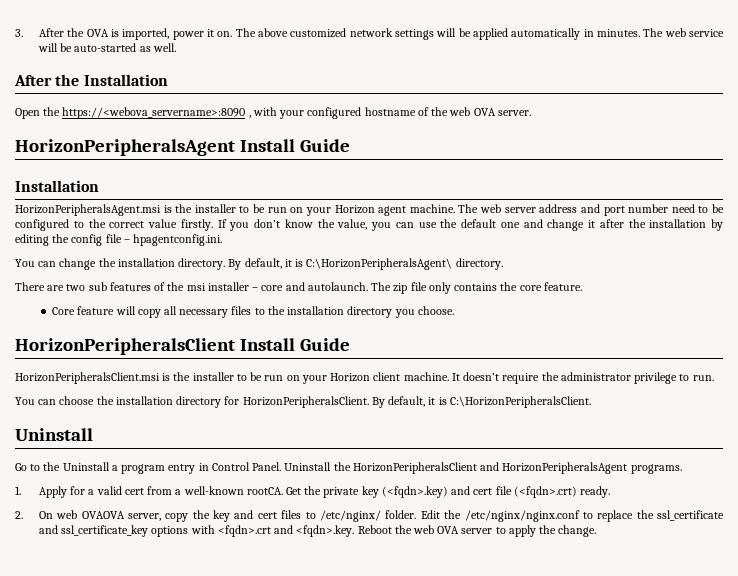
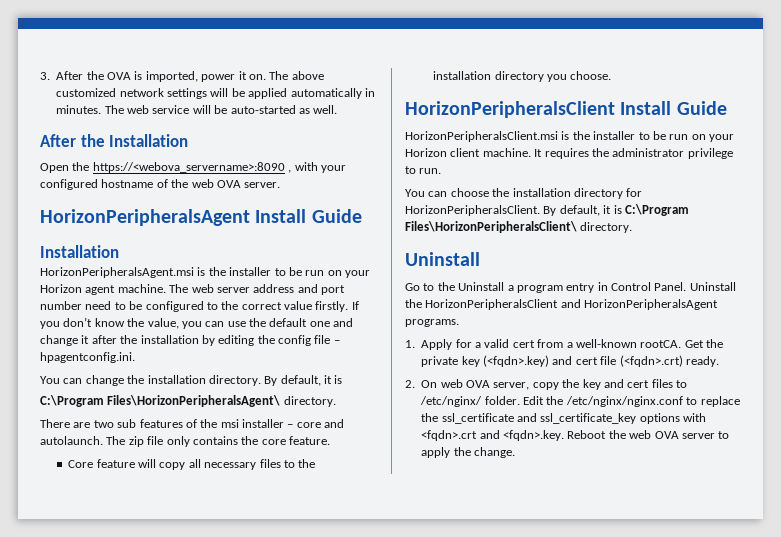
[306,258,453,270] C:\HorizonPeripheralsAgent\ -> [40,395,281,407] // C:\Program Files\HorizonPeripheralsAgent\
[463,372,540,384] doesn’t require -> [544,148,589,159] requires
[449,396,591,408] C:\HorizonPeripheralsClient. -> [624,204,689,216] [405,221,633,233] C:\Program Files\HorizonPeripheralsClient\ directory.
[81,511,125,519] OVAOVA -> [466,380,490,388] OVA

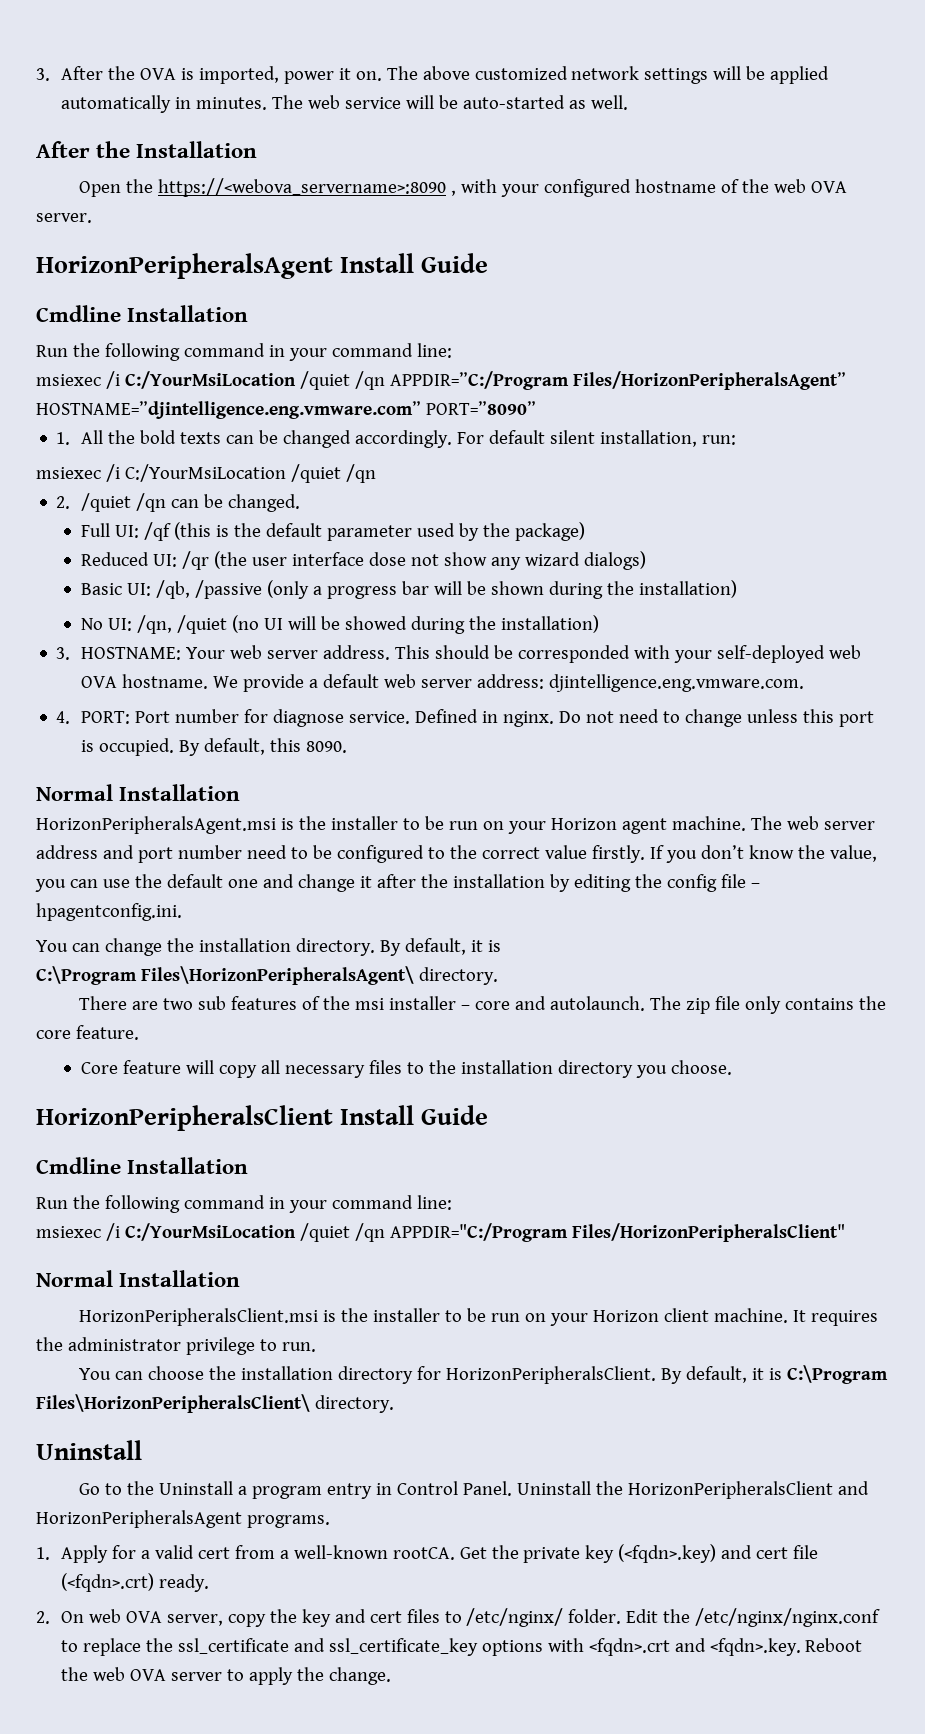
(362, 216) none -> [36,305,249,322] [36,343,452,361] [36,371,846,390] [36,401,536,419] [56,430,736,448] [36,464,376,483] [56,493,300,512] [80,522,585,541] [80,551,646,570] [80,580,737,599] [80,615,599,634] [56,645,861,663] [80,674,804,692] [56,709,874,727] [80,738,347,756] [36,784,113,801] Cmdline Installation // Run the following command in your command line: // msiexec /i C:/YourMsiLocation /quiet /qn APPDIR=”C:/Program Files/HorizonPeripheralsAgent” HOSTNAME=”djintelligence.eng.vmware.com” PORT=”8090” // 1. All the bold texts can be changed accordingly. For default silent installation, run: // msiexec /i C:/YourMsiLocation /quiet /qn // 2. /quiet /qn can be changed. // Full UI: /qf (this is the default parameter used by the package) // Reduced UI: /qr (the user interface dose not show any wizard dialogs) // Basic UI: /qb, /passive (only a progress bar will be shown during the installation) // No UI: /qn, /quiet (no UI will be showed during the installation) // 3. HOSTNAME: Your web server address. This should be corresponded with your self-deployed web OVA hostname. We provide a default web server address: djintelligence.eng.vmware.com. // 4. PORT: Port number for diagnose service. Defined in nginx. Do not need to change unless this port is occupied. By default, this 8090. // Normal
(727, 108) none -> [36,1157,249,1174] [36,1195,452,1213] [36,1223,845,1242] [36,1270,241,1287] // Cmdline Installation // Run the following command in your command line: // msiexec /i C:/YourMsiLocation /quiet /qn APPDIR="C:/Program Files/HorizonPeripheralsClient" // Normal Installation

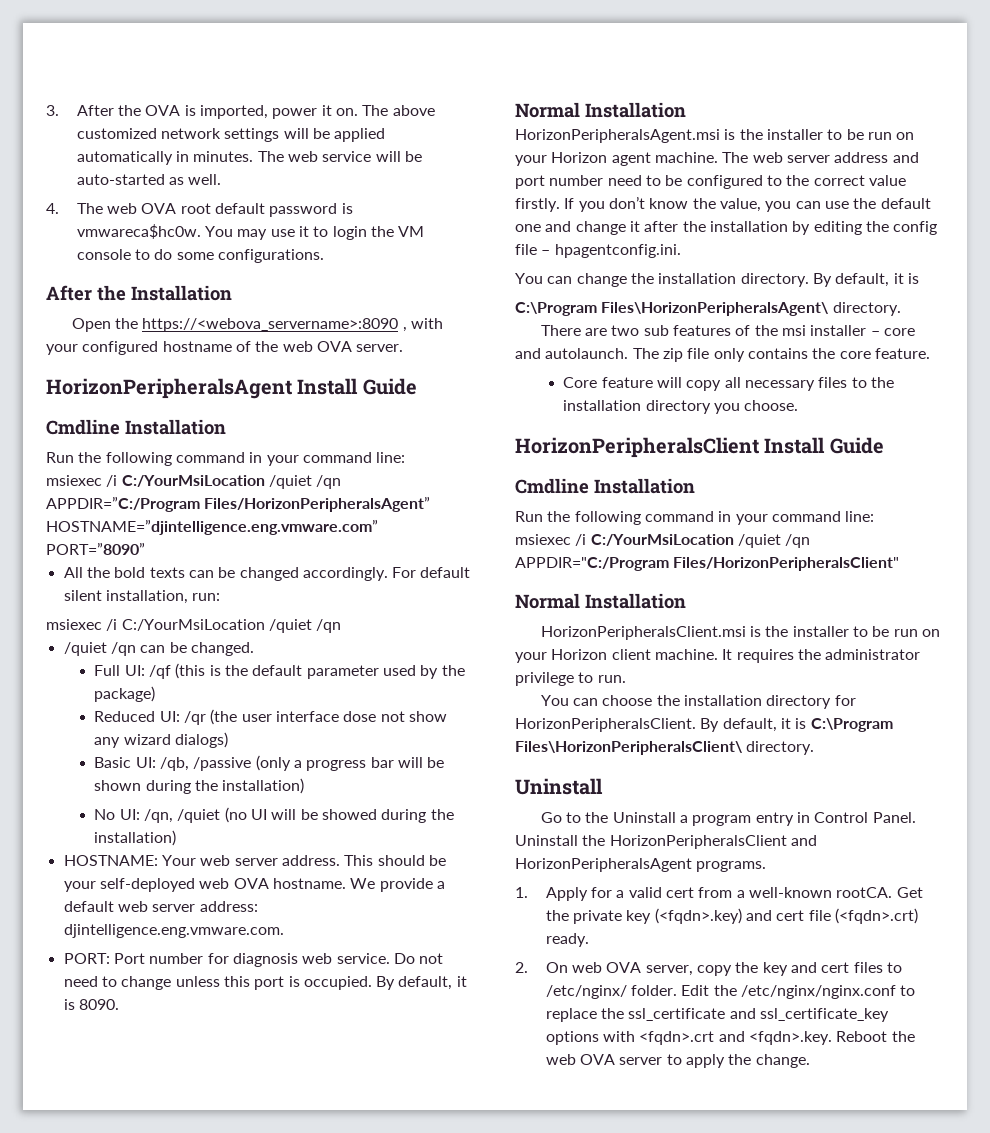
(628, 102) none -> [46,203,353,217] [76,224,425,240] [76,249,325,263] // 4. The web OVA root default password is vmwareca$hc0w. You may use it to login the VM console to do some configurations.
[56,432,71,445] 1. -> (145, 548) none
[56,496,71,509] 2. -> (342, 626) none
[56,647,71,660] 3. -> (177, 838) none
[517,645,670,663] corresponded with -> (446, 860) none
[56,711,71,724] 4. -> (284, 931) none
[272,709,554,727] diagnose service. Defined in nginx. -> [232,953,390,967] diagnosis web service.
[269,738,301,752] this -> [456,976,467,987] [63,999,75,1010] it is

